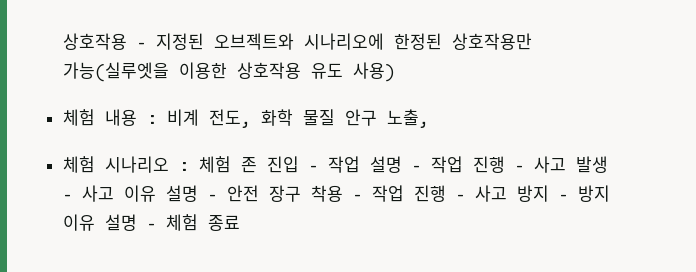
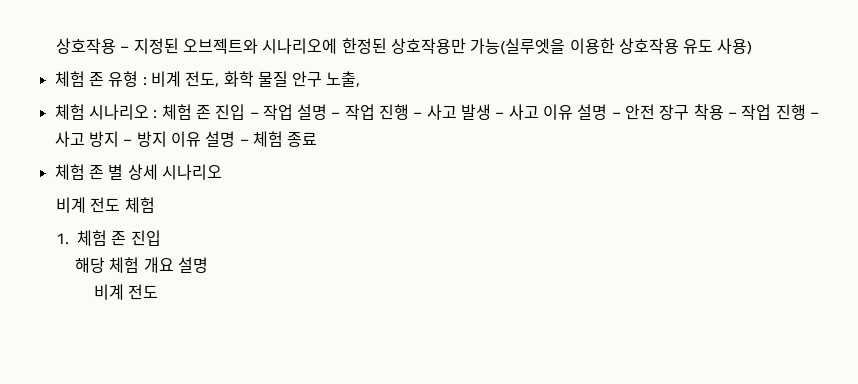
[104,109,137,126] 내용 -> [88,71,139,87] 존 유형
(240, 223) none -> [54,164,222,180] [55,197,155,213] [55,230,161,246] [74,257,208,273] [93,284,159,300] // 체험 존 별 상세 시나리오 // 비계 전도 체험 // 1. 체험 존 진입 // 해당 체험 개요 설명 // 비계 전도

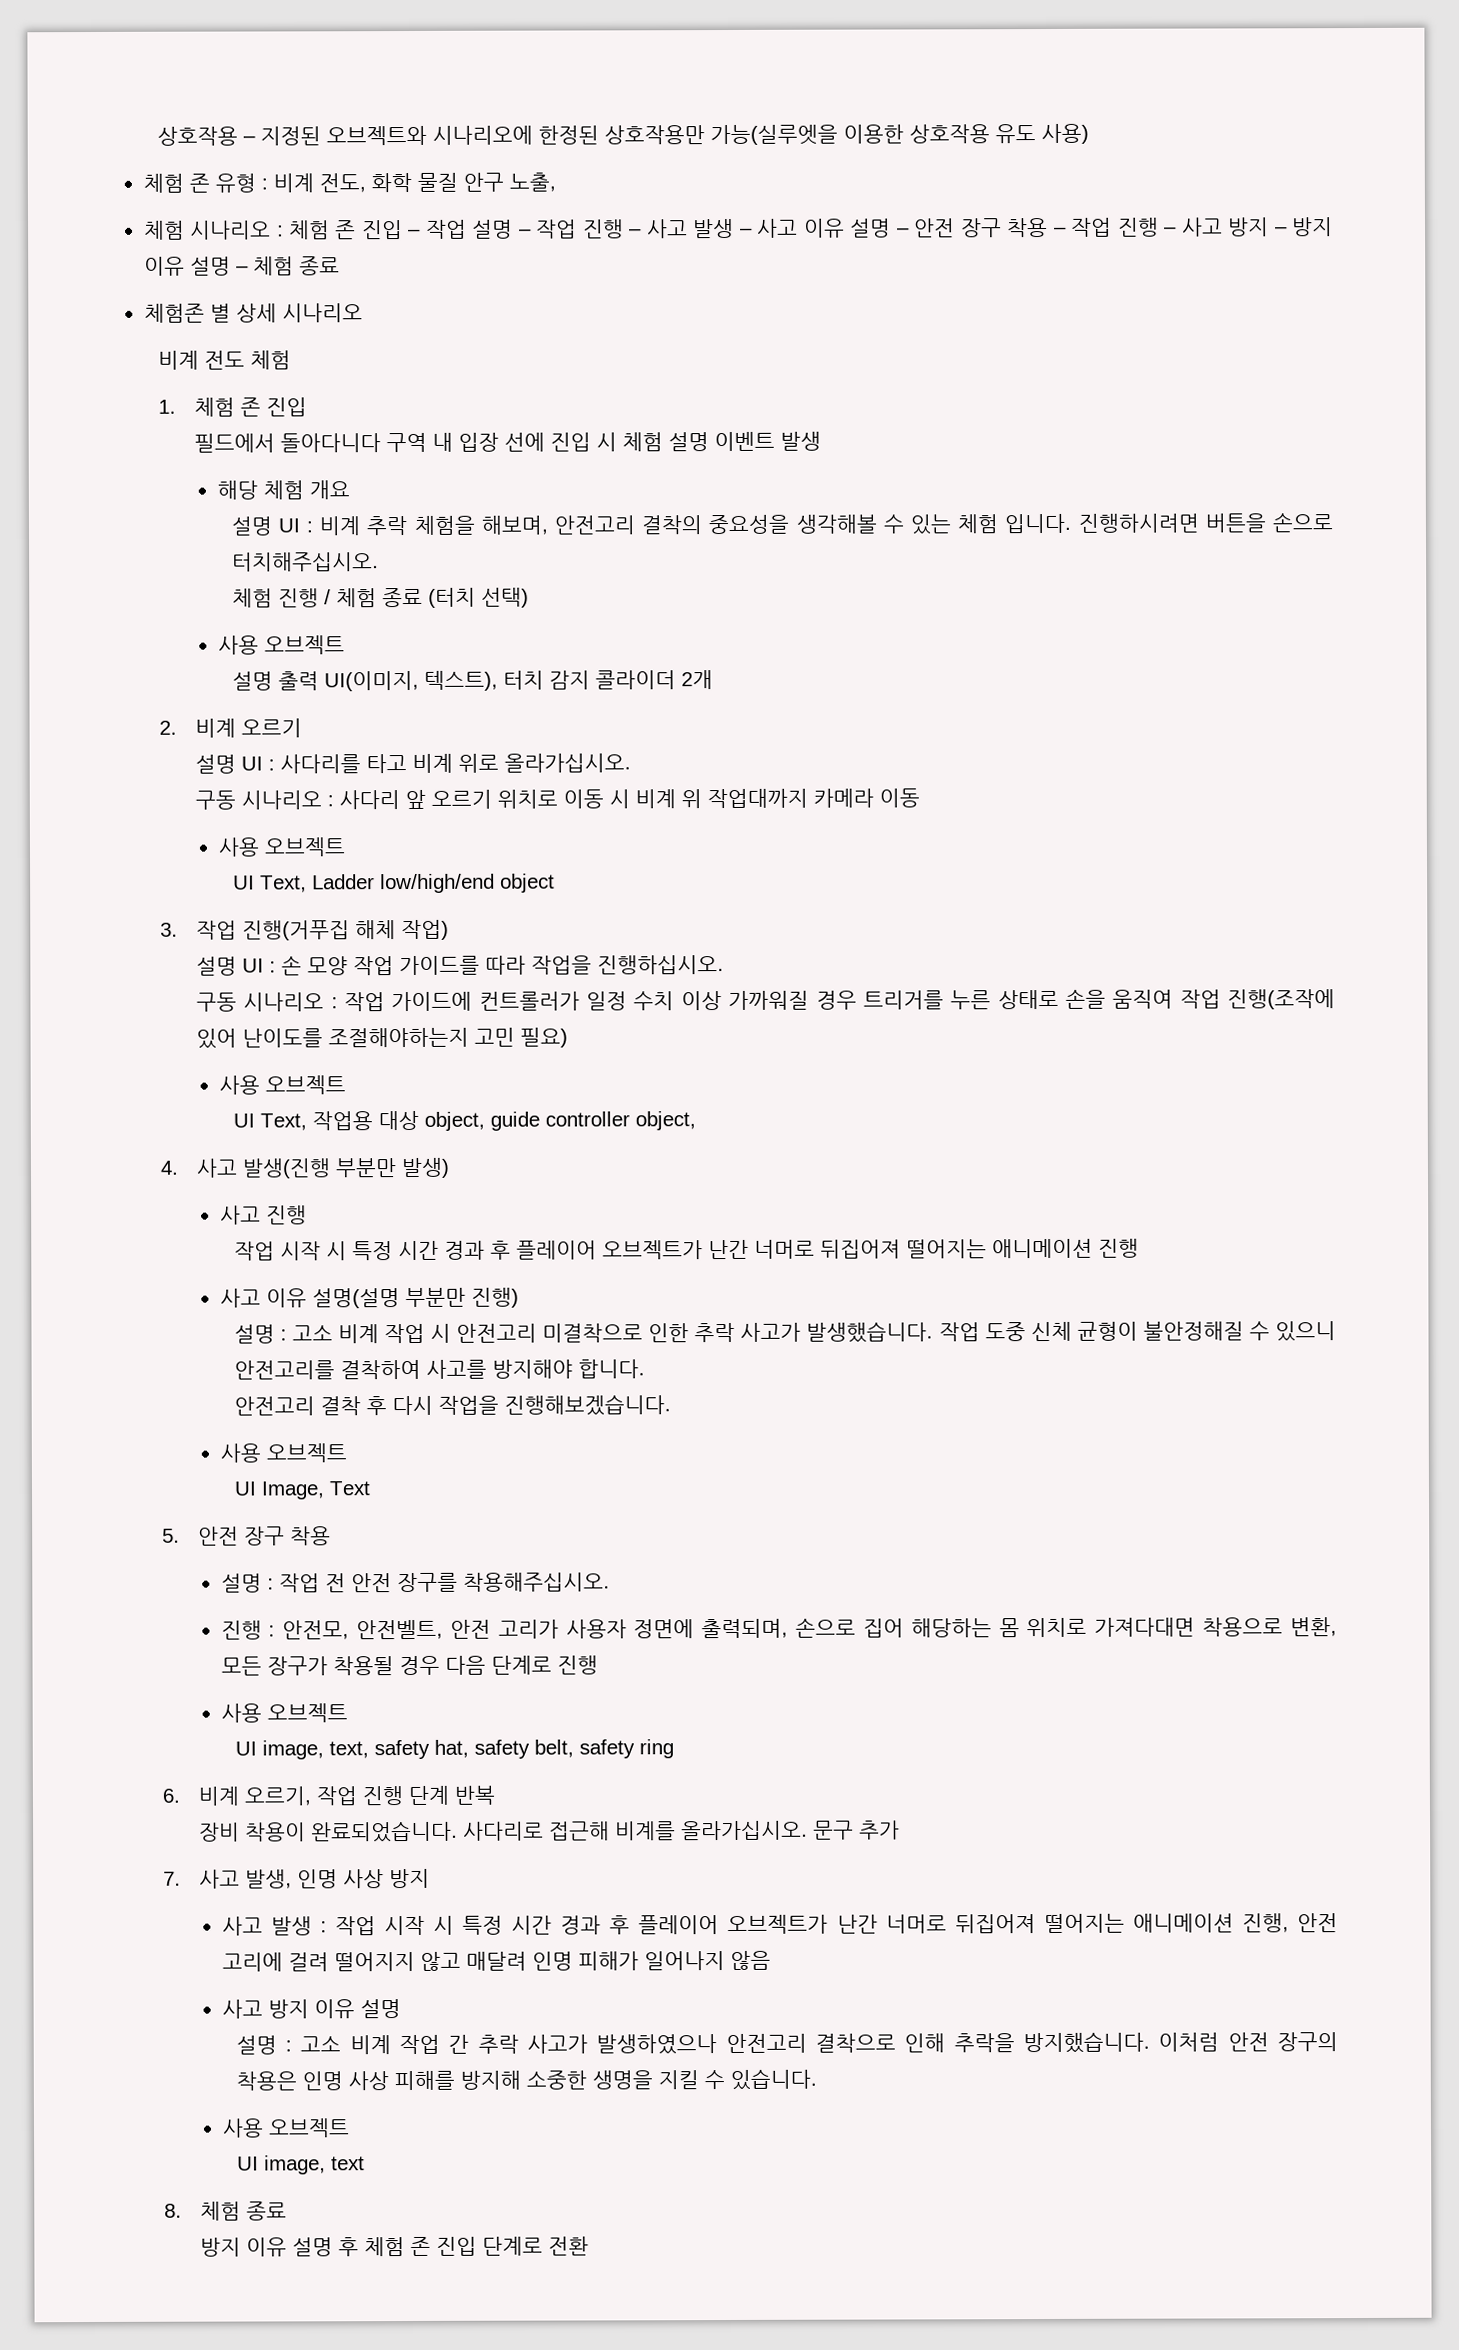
[54,164,104,180] 체험 존 -> [143,303,205,323] 체험존
[74,257,208,273] [93,284,159,300] 해당 체험 개요 설명 // 비계 전도 -> [194,431,822,453] [216,480,350,500] [230,512,1334,536] [231,552,379,572] [231,587,529,608] [217,635,345,655] [231,670,713,692] [158,718,303,738] [195,753,632,774] [195,788,921,810] [217,837,345,857] [232,873,555,894] [159,919,450,941] [196,955,725,976] [196,988,1335,1012] [196,1027,569,1049] [218,1075,346,1095] [232,1110,696,1131] [159,1157,451,1179] [219,1205,307,1225] [233,1238,1139,1261] [219,1287,519,1309] [233,1321,1336,1344] [233,1359,645,1380] [233,1394,671,1416] [219,1443,347,1463] [233,1481,371,1500] [161,1526,332,1546] [220,1572,610,1593] [220,1617,1337,1640] [220,1655,598,1676] [220,1703,348,1723] [234,1739,674,1760] [161,1785,496,1806] [199,1820,901,1843] [162,1868,431,1889] [221,1913,1338,1936] [221,1950,771,1972] [221,1999,401,2019] [235,2031,1338,2055] [235,2068,817,2091] [221,2118,350,2138] [236,2155,365,2175] [163,2201,288,2221] [200,2236,590,2257] 필드에서 돌아다니다 구역 내 입장 선에 진입 시 체험 설명 이벤트 발생 // 해당 체험 개요 // 설명 UI : 비계 추락 체험을 해보며, 안전고리 결착의 중요성을 생각해볼 수 있는 체험 입니다. 진행하시려면 버튼을 손으로 터치해주십시오. // 체험 진행 / 체험 종료 (터치 선택) // 사용 오브젝트 // 설명 출력 UI(이미지, 텍스트), 터치 감지 콜라이더 2개 // 2. 비계 오르기 // 설명 UI : 사다리를 타고 비계 위로 올라가십시오. // 구동 시나리오 : 사다리 앞 오르기 위치로 이동 시 비계 위 작업대까지 카메라 이동 // 사용 오브젝트 // UI Text, Ladder low/high/end object // 3. 작업 진행(거푸집 해체 작업) // 설명 UI : 손 모양 작업 가이드를 따라 작업을 진행하십시오. // 구동 시나리오 : 작업 가이드에 컨트롤러가 일정 수치 이상 가까워질 경우 트리거를 누른 상태로 손을 움직여 작업 진행(조작에 있어 난이도를 조절해야하는지 고민 필요) // 사용 오브젝트 // UI Text, 작업용 대상 object, guide controller object, // 4. 사고 발생(진행 부분만 발생) // 사고 진행 // 작업 시작 시 특정 시간 경과 후 플레이어 오브젝트가 난간 너머로 뒤집어져 떨어지는 애니메이션 진행 // 사고 이유 설명(설명 부분만 진행) // 설명 : 고소 비계 작업 시 안전고리 미결착으로 인한 추락 사고가 발생했습니다. 작업 도중 신체 균형이 불안정해질 수 있으니 안전고리를 결착하여 사고를 방지해야 합니다. // 안전고리 결착 후 다시 작업을 진행해보겠습니다. // 사용 오브젝트 // UI Image, Text // 5. 안전 장구 착용 // 설명 : 작업 전 안전 장구를 착용해주십시오. // 진행 : 안전모, 안전벨트, 안전 고리가 사용자 정면에 출력되며, 손으로 집어 해당하는 몸 위치로 가져다대면 착용으로 변환, 모든 장구가 착용될 경우 다음 단계로 진행 // 사용 오브젝트 // UI image, text, safety hat, safety belt, safety ring // 6. 비계 오르기, 작업 진행 단계 반복 // 장비 착용이 완료되었습니다. 사다리로 접근해 비계를 올라가십시오. 문구 추가 // 7. 사고 발생, 인명 사상 방지 // 사고 발생 : 작업 시작 시 특정 시간 경과 후 플레이어 오브젝트가 난간 너머로 뒤집어져 떨어지는 애니메이션 진행, 안전 고리에 걸려 떨어지지 않고 매달려 인명 피해가 일어나지 않음 // 사고 방지 이유 설명 // 설명 : 고소 비계 작업 간 추락 사고가 발생하였으나 안전고리 결착으로 인해 추락을 방지했습니다. 이처럼 안전 장구의 착용은 인명 사상 피해를 방지해 소중한 생명을 지킬 수 있습니다. // 사용 오브젝트 // UI image, text // 8. 체험 종료 // 방지 이유 설명 후 체험 존 진입 단계로 전환

